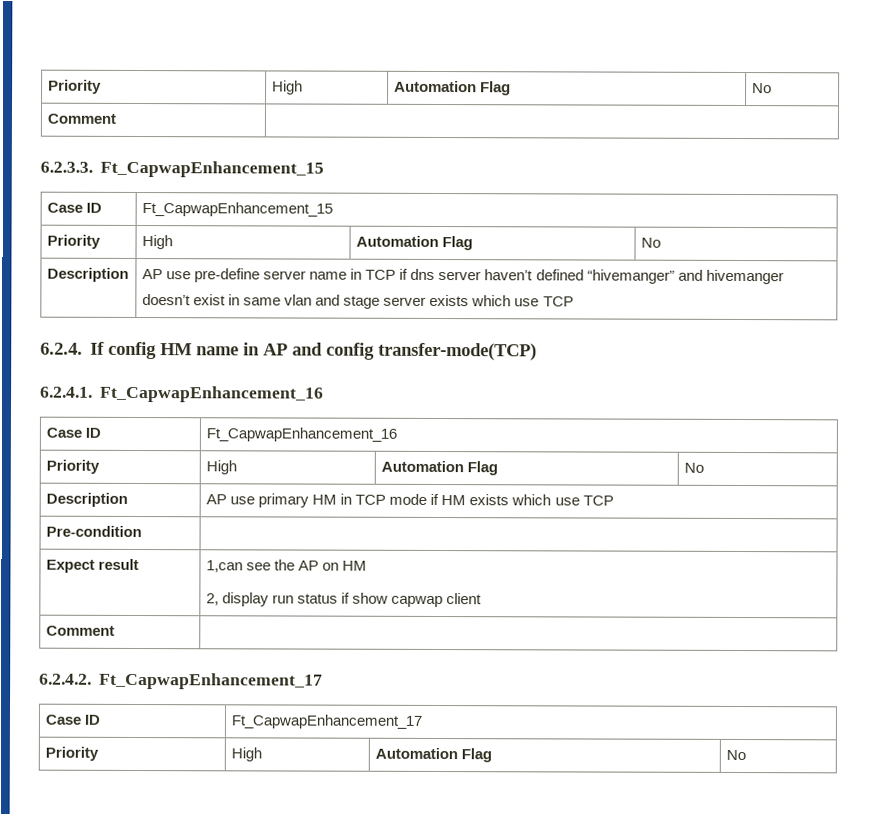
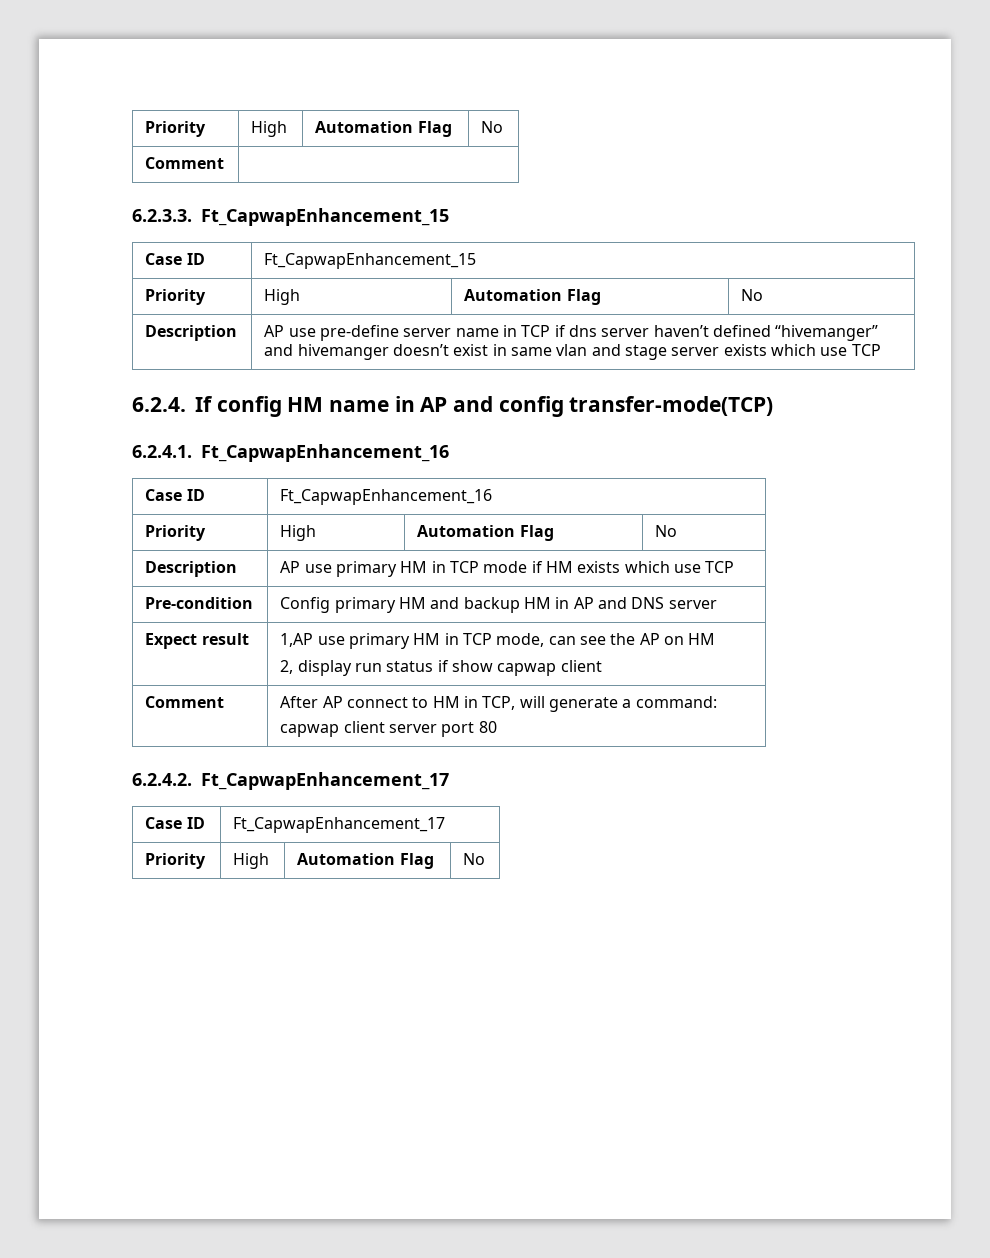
[45,558,140,573] [205,560,243,573] // Expect result | 1,can -> [280,597,717,613] [145,633,249,649] [280,633,576,649] Config primary HM and backup HM in AP and DNS server // Expect result | 1,AP use primary HM in TCP mode, can
(115, 630) none -> [280,696,717,712] [280,721,497,737] After AP connect to HM in TCP, will generate a command: // capwap client server port 80

